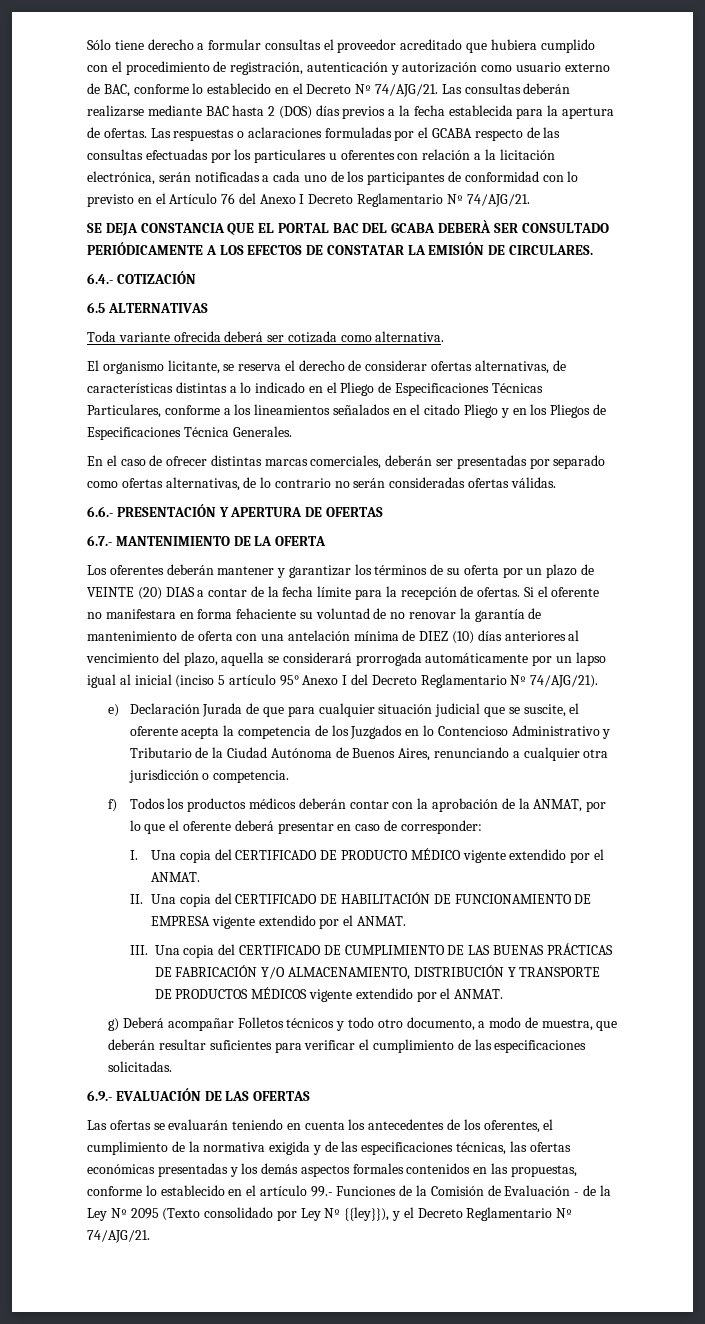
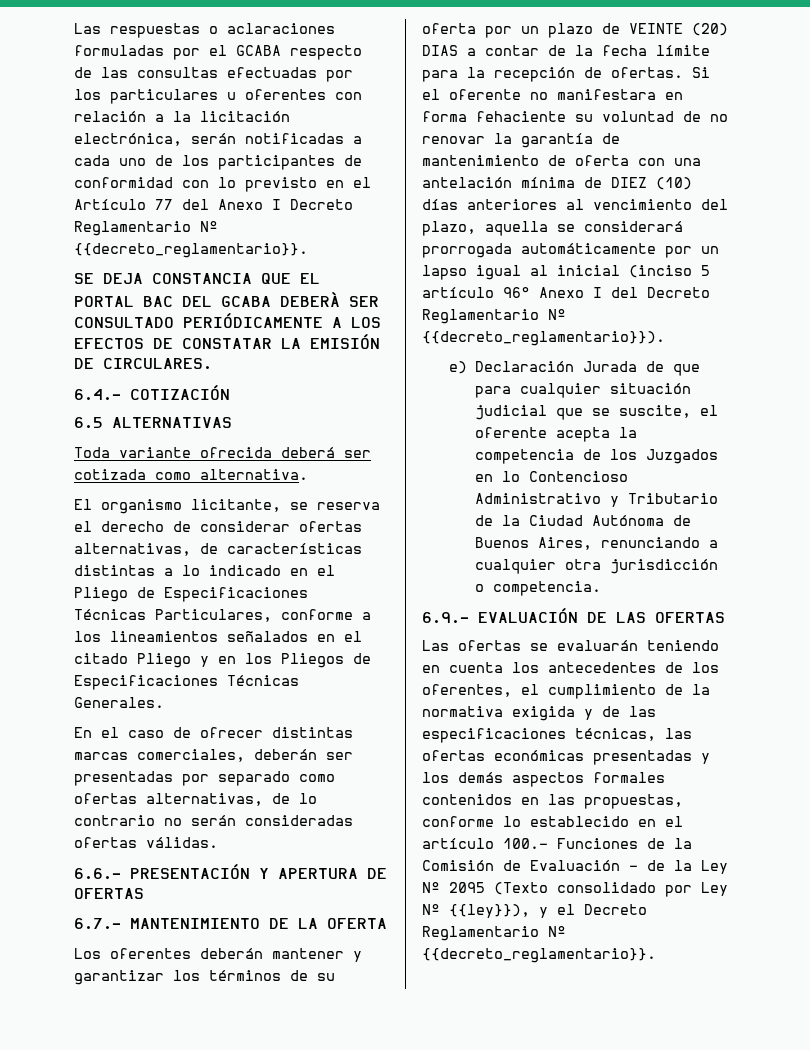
[87,39,595,53] [87,61,610,75] [87,83,571,97] [87,105,614,119] [87,127,147,138] Sólo tiene derecho a formular consultas el proveedor acreditado que hubiera cumplido con el procedimiento de registración, autenticación y autorización como usuario externo de BAC, conforme lo establecido en el Decreto Nº 74/AJG/21. Las consultas deberán realizarse mediante BAC hasta 2 (DOS) días previos a la fecha establecida para la apertura de ofertas. -> (74, 28) none
[221,193,236,204] 76 -> [155,199,173,210] 77
[466,194,530,207] 74/AJG/21. -> [74,243,308,258] {{decreto_reglamentario}}.
[183,427,229,437] Técnica -> [227,675,299,686] Técnicas
[279,675,299,686] 95° -> [503,287,530,298] 96°
[530,675,599,688] 74/AJG/21). -> [422,331,665,346] {{decreto_reglamentario}}).
[108,798,607,812] [129,820,482,834] [129,848,604,863] [151,872,201,882] [129,892,592,907] [151,915,406,929] [129,943,613,958] [154,965,601,980] [154,987,504,1002] [108,1017,618,1031] [108,1039,587,1053] [108,1061,173,1072] // f) Todos los productos médicos deberán contar con la aprobación de la ANMAT, por lo que el oferente deberá presentar en caso de corresponder: // I. Una copia del CERTIFICADO DE PRODUCTO MÉDICO vigente extendido por el ANMAT. // II. Una copia del CERTIFICADO DE HABILITACIÓN DE FUNCIONAMIENTO DE EMPRESA vigente extendido por el ANMAT. // III. Una copia del CERTIFICADO DE CUMPLIMIENTO DE LAS BUENAS PRÁCTICAS DE FABRICACIÓN Y/O ALMACENAMIENTO, DISTRIBUCIÓN Y TRANSPORTE DE PRODUCTOS MÉDICOS vigente extendido por el ANMAT. // g) Deberá acompañar Folletos técnicos y todo otro documento, a modo de muestra, que deberán resultar suficientes para verificar el cumplimiento de las especificaciones solicitadas. -> (602, 588) none
[310,1186,333,1197] 99.- -> [503,838,548,849] 100.-
[87,1230,150,1243] 74/AJG/21. -> [422,948,656,963] {{decreto_reglamentario}}.

